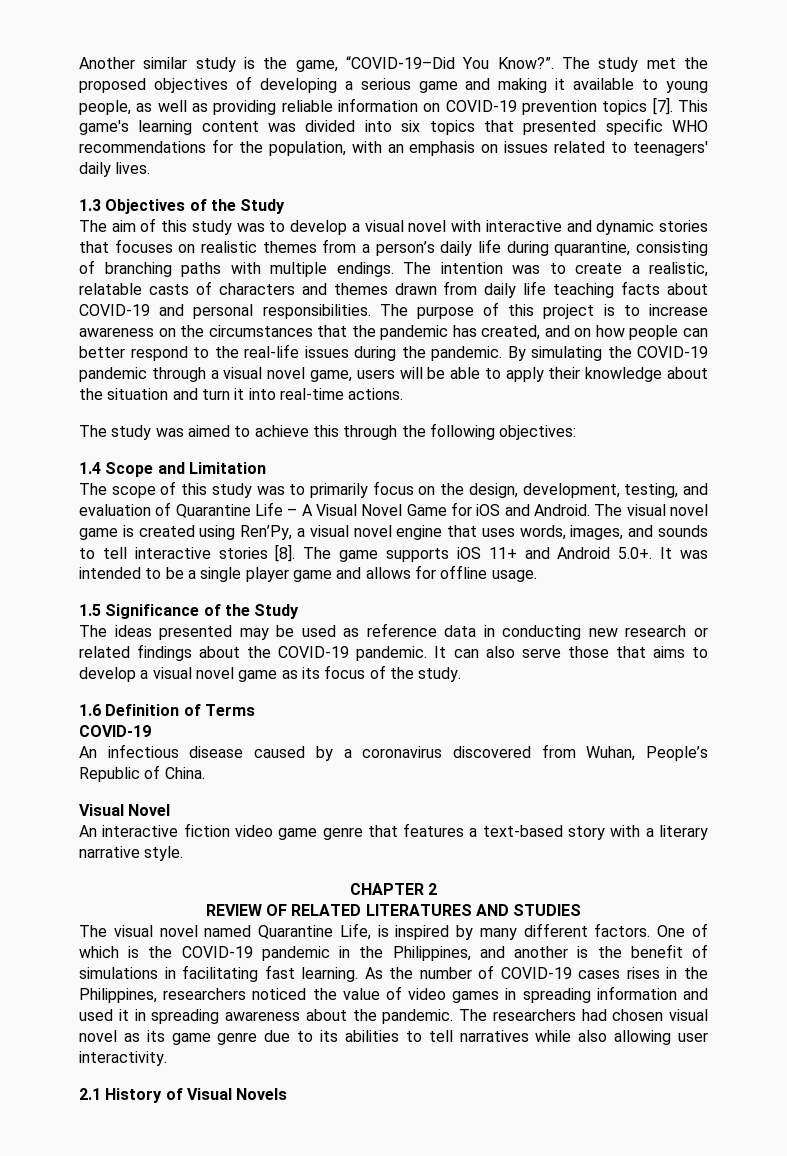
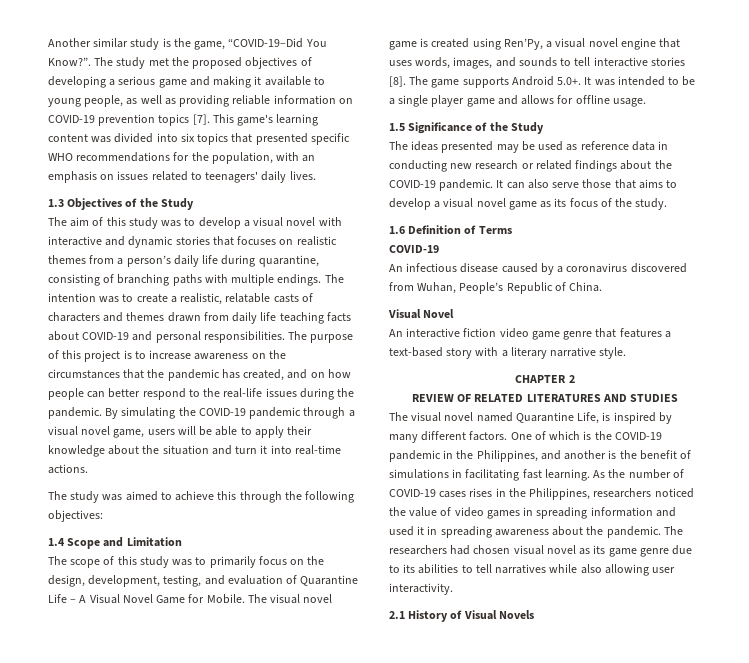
[476,504,590,516] iOS and Android. -> [206,594,245,604] Mobile.
[456,547,550,559] iOS 11+ and -> (509, 82) none

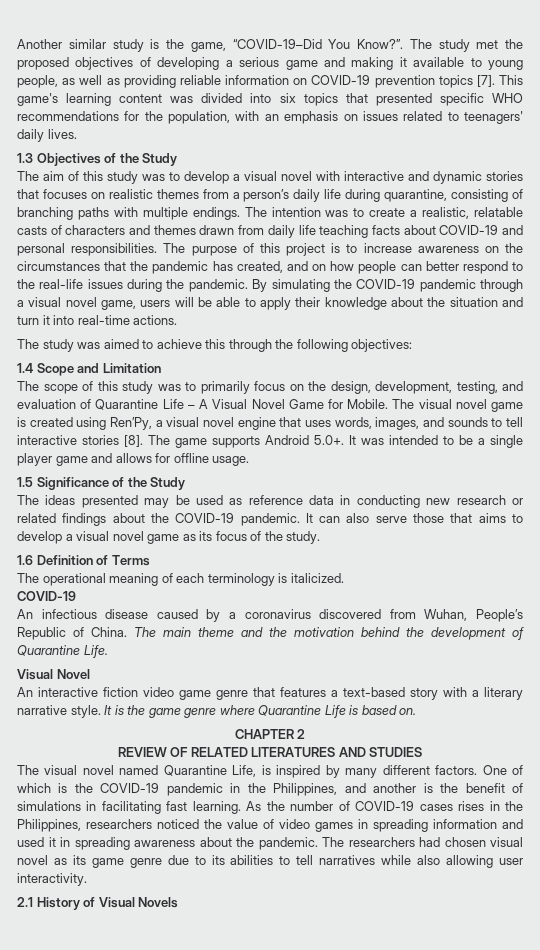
(512, 230) none -> [17,573,344,586] // The operational meaning of each terminology is italicized.
(603, 287) none -> [134,627,524,640] [17,645,108,658] The main theme and the motivation behind the development of Quarantine Life.
(627, 353) none -> [104,705,417,718] It is the game genre where Quarantine Life is based on.

